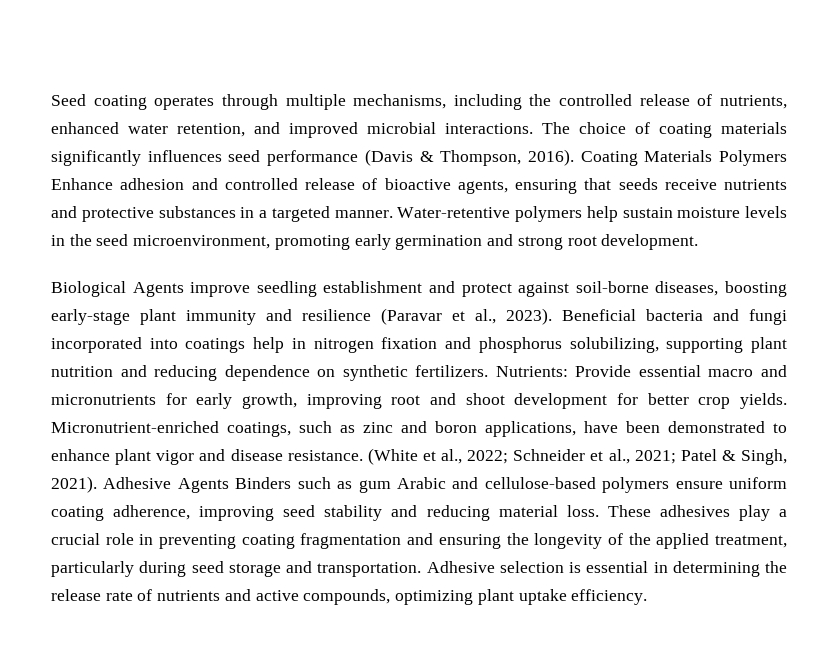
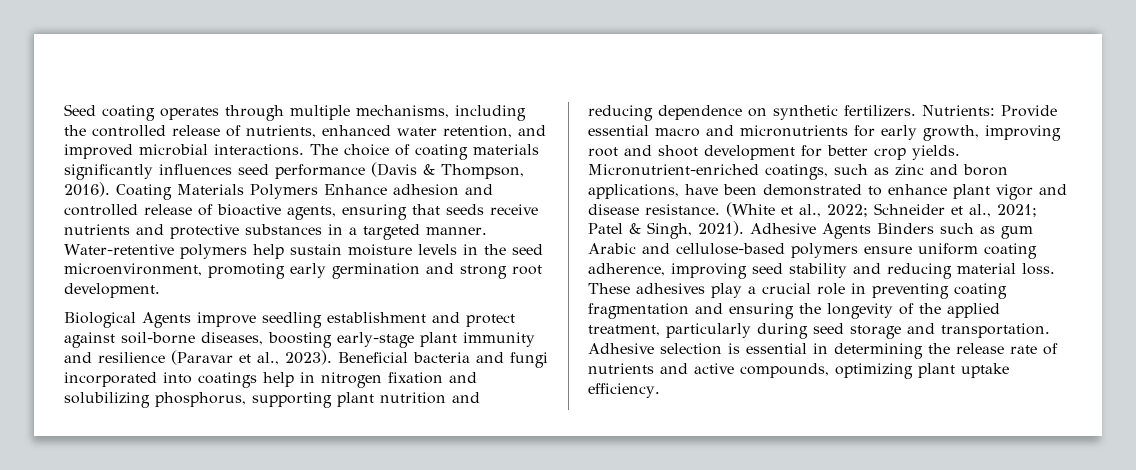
[478,337,659,353] phosphorus solubilizing, -> [64,392,246,408] solubilizing phosphorus,

